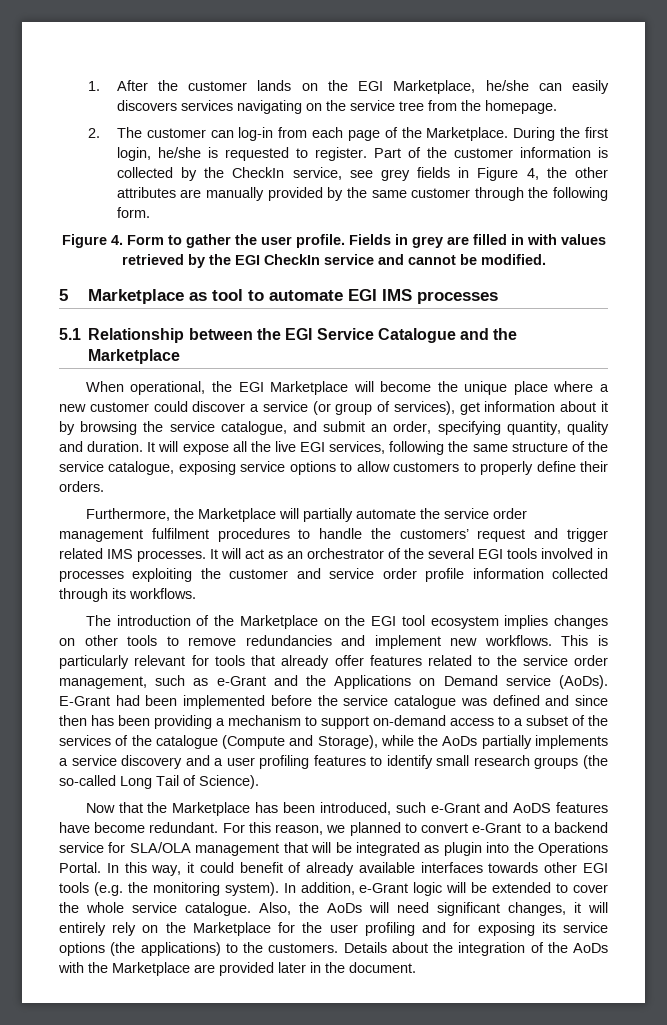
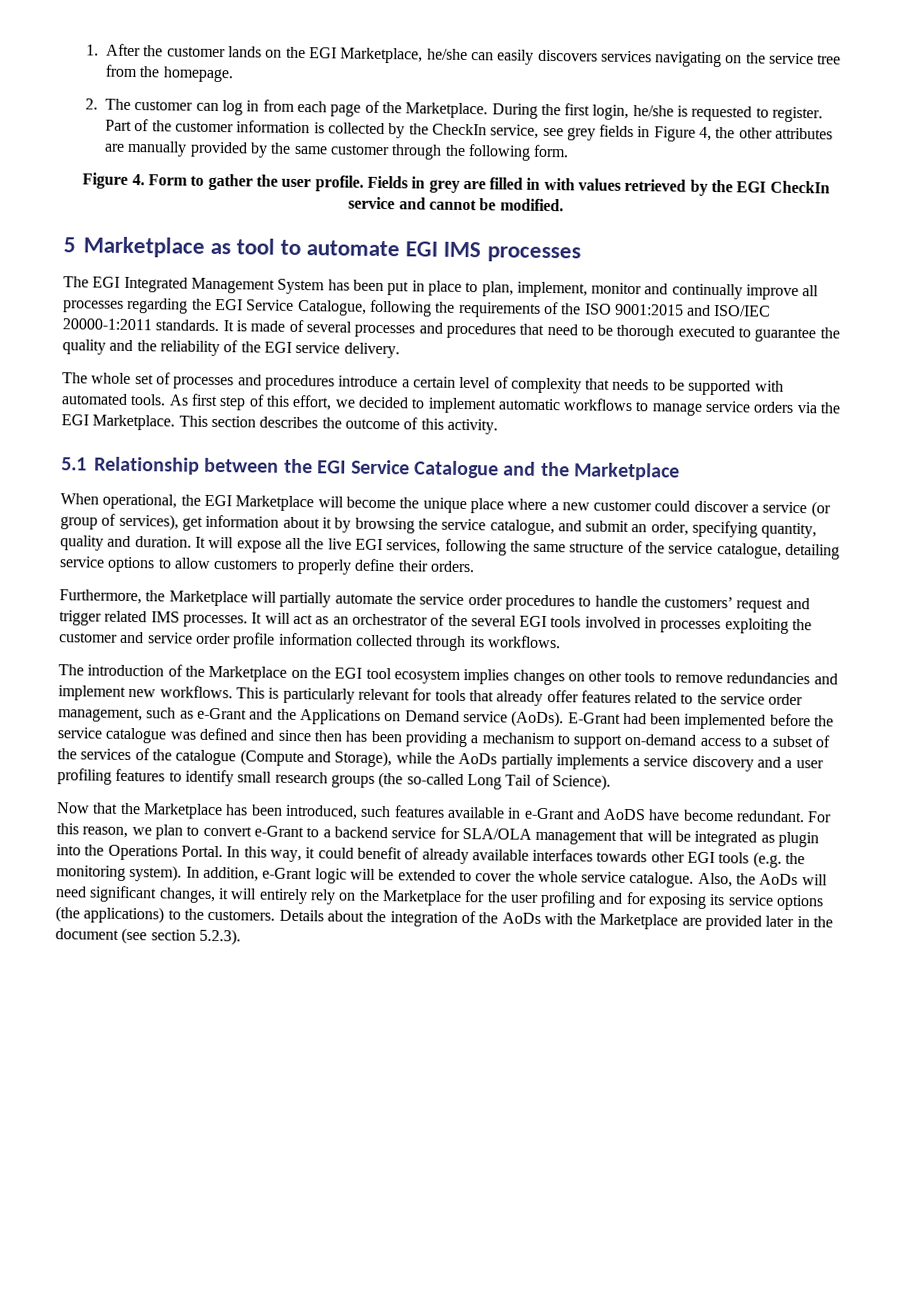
[238,127,274,141] log-in -> [221,100,260,116] log in
(498, 297) none -> [63,276,820,301] [63,297,772,318] [62,318,840,343] [62,339,400,359] [62,372,784,396] [61,393,841,416] [61,414,498,435] // The EGI Integrated Management System has been put in place to plan, implement, monitor and continually improve all processes regarding the EGI Service Catalogue, following the requirements of the ISO 9001:2015 and ISO/IEC 20000-1:2011 standards. It is made of several processes and procedures that need to be thorough executed to guarantee the quality and the reliability of the EGI service delivery. // The whole set of processes and procedures introduce a certain level of complexity that needs to be supported with automated tools. As first step of this effort, we decided to implement automatic workflows to manage service orders via the EGI Marketplace. This section describes the outcome of this activity.
[178,461,236,475] exposing -> [785,543,841,560] detailing
[59,528,209,542] management fulfilment -> (503, 600) none
(426, 807) none -> [393,805,522,819] features available in
[556,802,609,813] features -> (647, 814) none
[349,822,401,836] planned -> [154,824,183,840] plan
[349,962,416,973] document. -> [55,927,241,946] document (see section 5.2.3).

